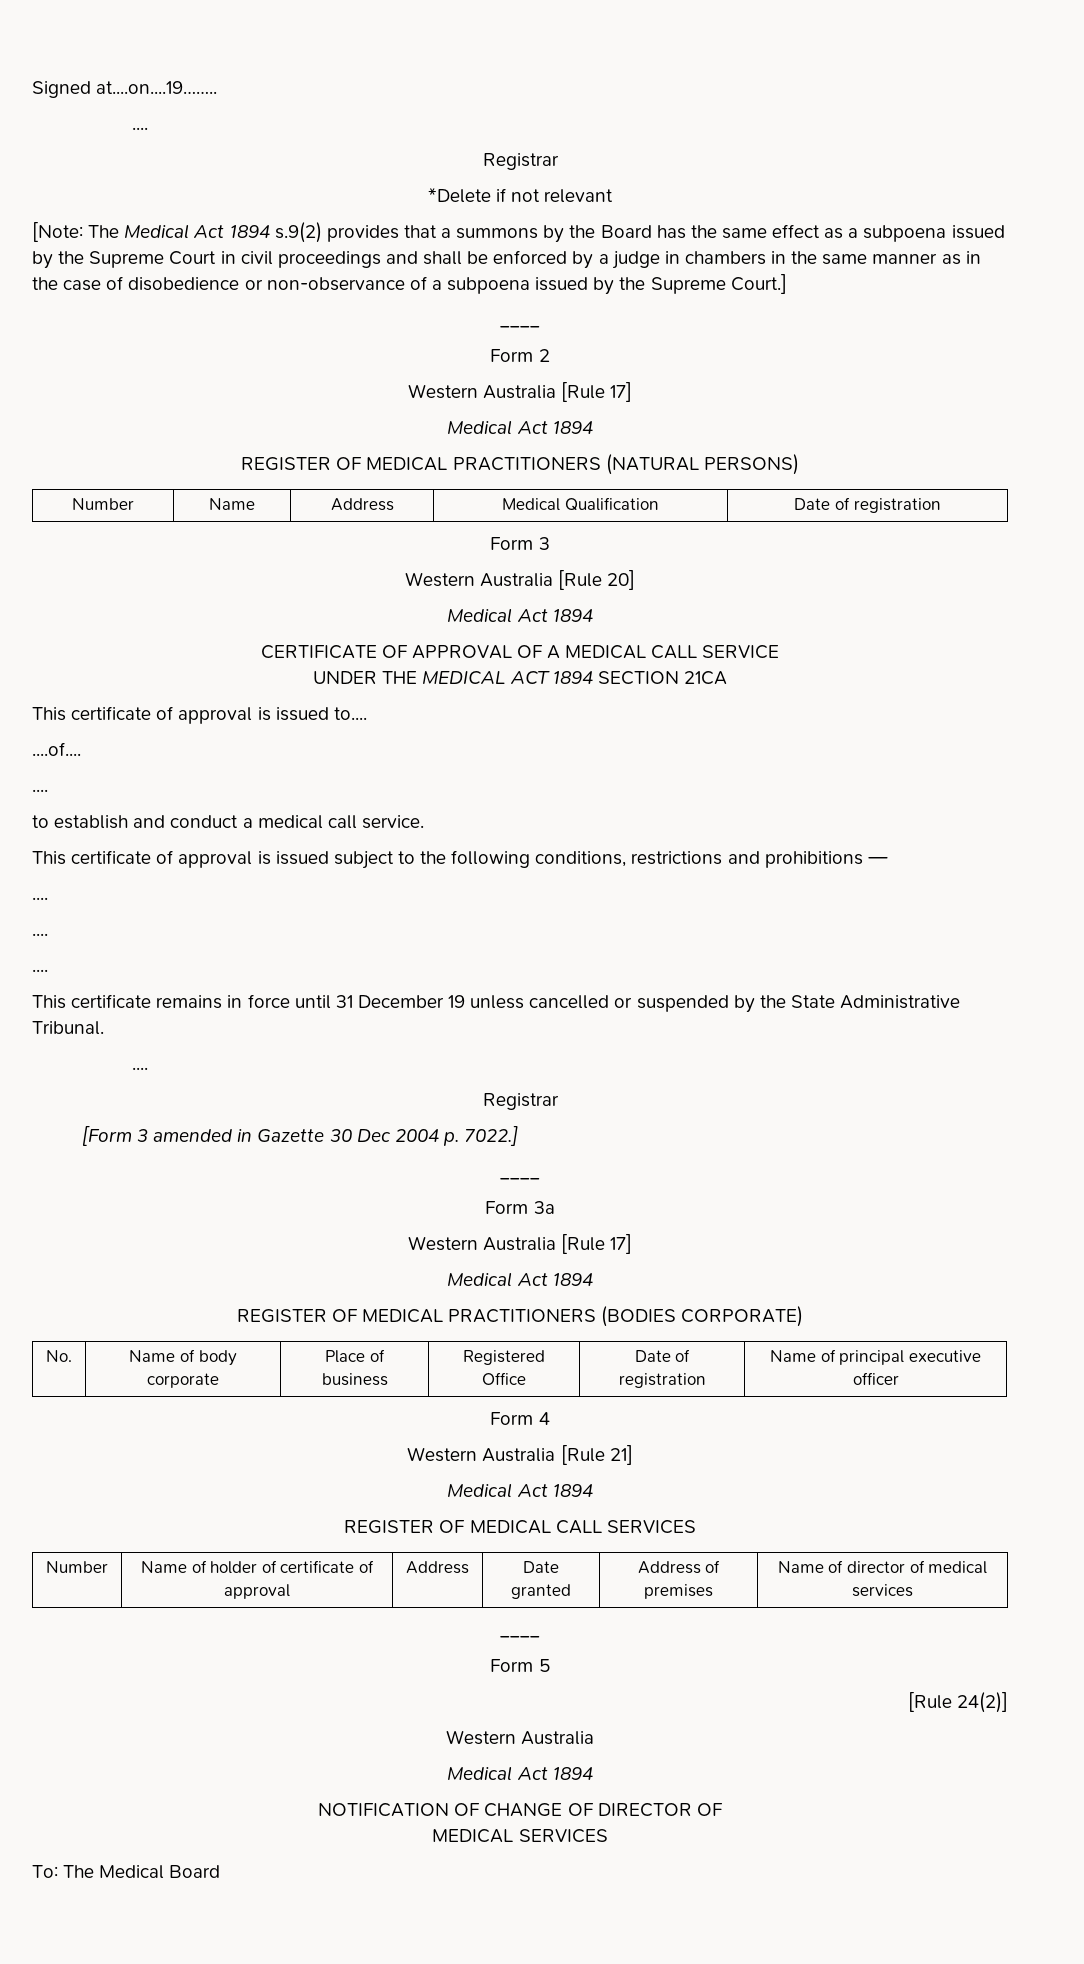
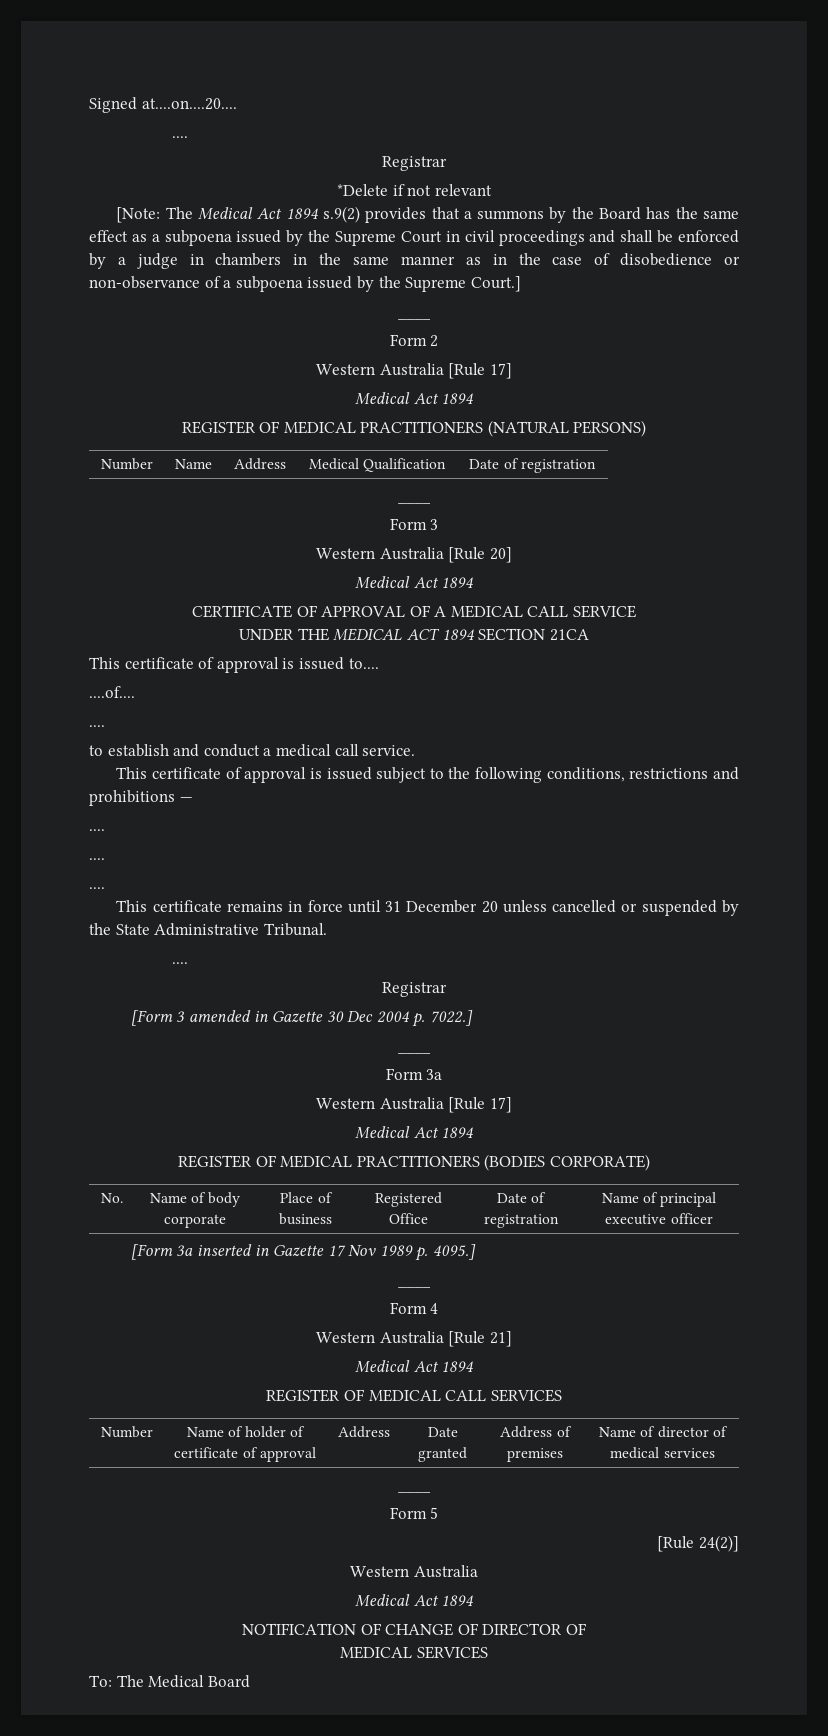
[96,81,218,94] at....on....19…….. -> [141,98,237,110] at....on....20....
(941, 505) none -> [398,501,431,504] // ____
[448,995,466,1008] 19 -> [481,901,498,913] 20
(899, 1378) none -> [130,1244,477,1261] [398,1285,431,1288] // [Form 3a inserted in Gazette 17 Nov 1989 p. 4095.] // ____

